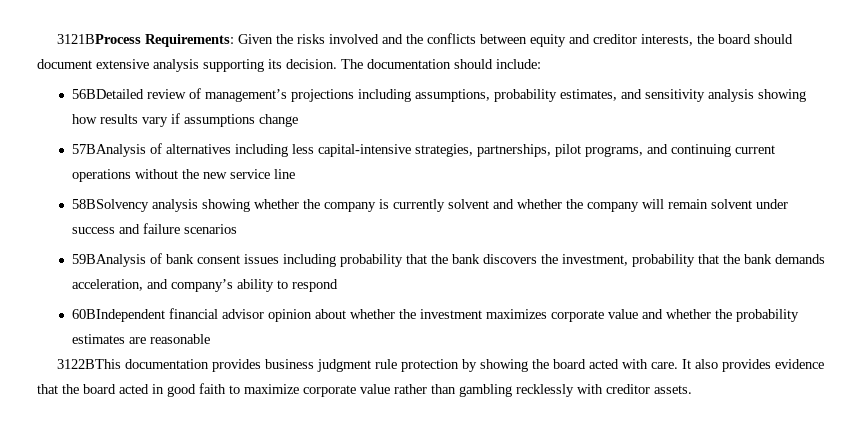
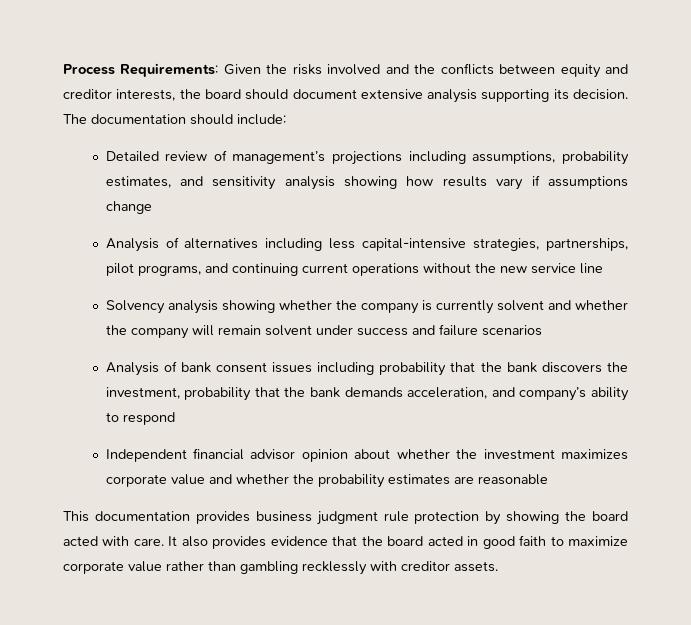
[56,34,141,44] 3121BProcess -> [63,64,115,75] Process
[72,89,145,99] 56BDetailed -> [105,151,159,162] Detailed
[72,144,147,157] 57BAnalysis -> [105,238,159,252] Analysis
[72,199,150,212] 58BSolvency -> [105,300,165,314] Solvency
[72,254,147,267] 59BAnalysis -> [105,362,159,376] Analysis
[72,309,166,322] 60BIndependent -> [105,449,187,462] Independent
[56,359,121,369] 3122BThis -> [63,511,89,522] This

